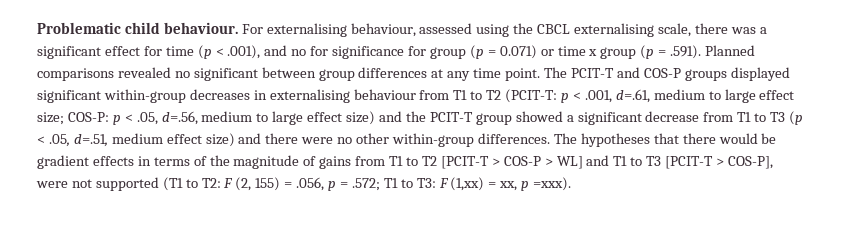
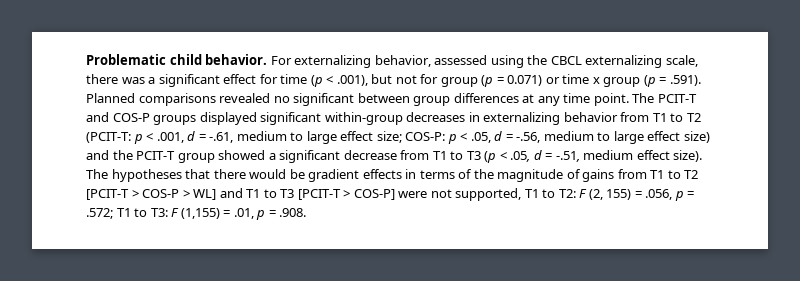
[163,22,416,37] behaviour. For externalising behaviour, -> [205,54,431,68] behavior. For externalizing behavior,
[574,23,655,37] externalising -> [585,55,663,68] externalizing
[264,45,405,59] and no for significance -> [371,74,417,84] but not
[269,89,416,103] externalising behaviour -> [483,112,618,125] externalizing behavior
[615,89,650,103] d=.61, -> [187,131,234,143] d = -.61,
[161,111,198,125] d=.56, -> [494,131,541,143] d = -.56,
[73,133,550,147] d=.51, medium effect size) and there were no other within-group differences. -> [533,150,703,162] d = -.51, medium effect size).
[727,156,773,169] COS-P], -> [353,189,395,200] COS-P]
[95,177,183,191] supported (T1 -> [455,188,539,201] supported, T1
[450,177,572,191] (1,xx) = xx, p =xxx). -> [180,208,307,220] (1,155) = .01, p = .908.

